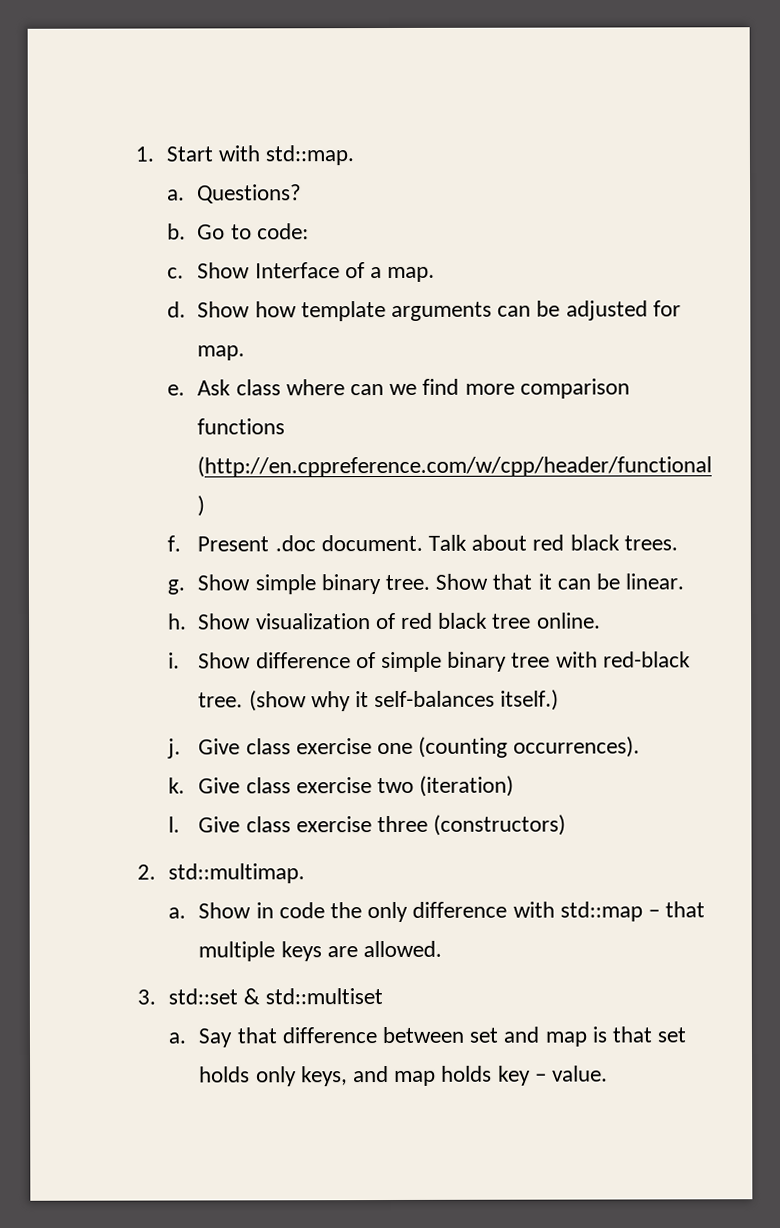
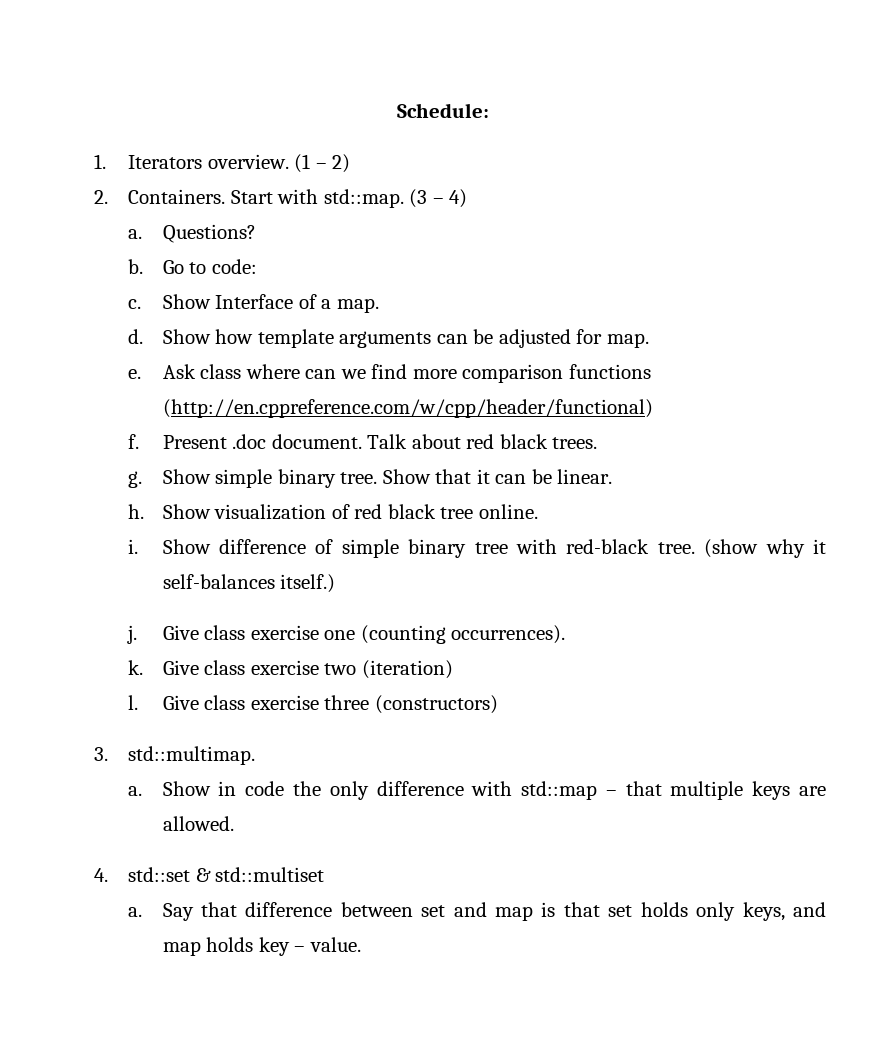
[135,146,155,162] 1. -> [396,103,489,118] [93,154,351,173] [93,189,226,204] Schedule: // 1. Iterators overview. (1 – 2) // 2. Containers.
(355, 155) none -> [409,189,468,208] (3 – 4)
[137,864,157,880] 2. -> [93,747,108,761] 3.
[137,989,157,1005] 3. -> [93,868,108,882] 4.

